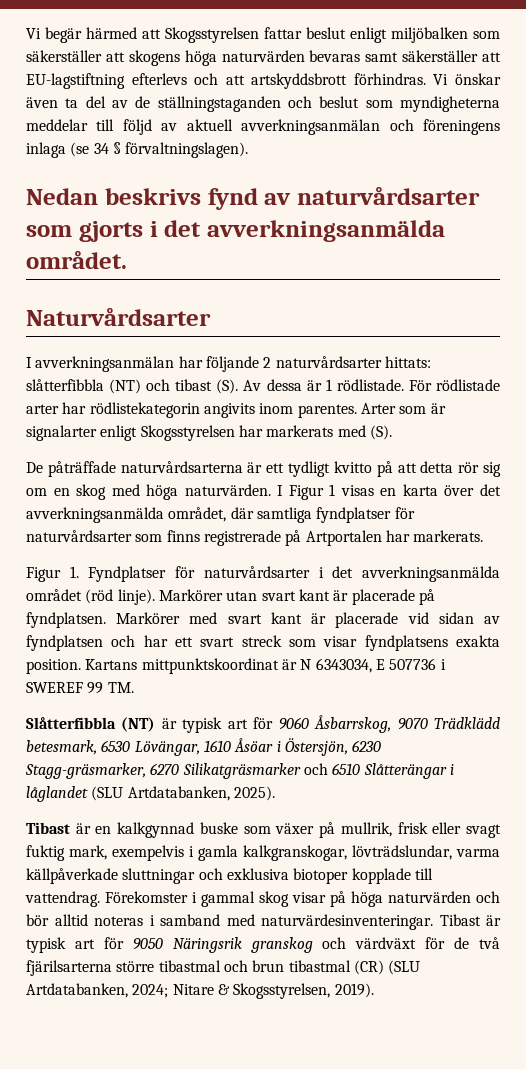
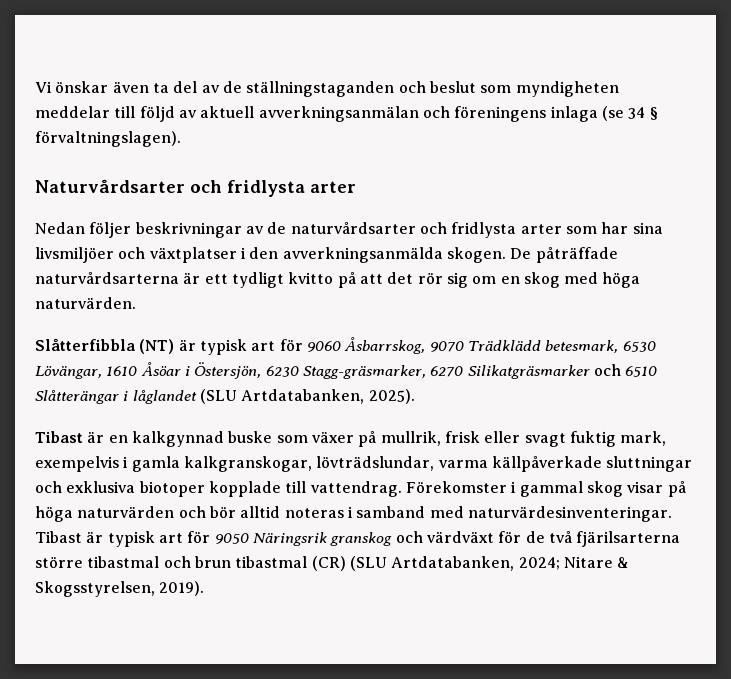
[26,27,500,43] [26,50,501,66] [26,73,449,89] Vi begär härmed att Skogsstyrelsen fattar beslut enligt miljöbalken som säkerställer att skogens höga naturvärden bevaras samt säkerställer att EU-lagstiftning efterlevs och att artskyddsbrott förhindras. Vi -> [35,81,52,93] Vi
[399,96,500,112] myndigheterna -> [515,81,619,97] myndigheten
[26,186,480,210] [26,220,445,242] [26,250,127,269] [26,307,211,326] [26,356,431,372] [26,379,500,394] [26,402,446,418] [26,425,392,441] Nedan beskrivs fynd av naturvårdsarter som gjorts i det avverkningsanmälda området. // Naturvårdsarter // I avverkningsanmälan har följande 2 naturvårdsarter hittats: slåtterfibbla (NT) och tibast (S). Av dessa är 1 rödlistade. För rödlistade arter har rödlistekategorin angivits inom parentes. Arter som är signalarter enligt Skogsstyrelsen har markerats med (S). // -> [35,179,356,197] [35,222,663,238] [35,247,506,263] Naturvårdsarter och fridlysta arter // Nedan följer beskrivningar av de naturvårdsarter och fridlysta arter som har sina livsmiljöer och växtplatser i den avverkningsanmälda skogen.
[420,461,454,473] detta -> [387,272,414,284] det
[277,484,502,500] [26,507,415,523] [26,530,484,546] [26,566,501,582] [26,589,435,605] [26,612,501,628] [26,635,500,651] [26,658,446,674] [26,682,134,694] I Figur 1 visas en karta över det avverkningsanmälda området, där samtliga fyndplatser för naturvårdsarter som finns registrerade på Artportalen har markerats. // Figur 1. Fyndplatser för naturvårdsarter i det avverkningsanmälda området (röd linje). Markörer utan svart kant är placerade på fyndplatsen. Markörer med svart kant är placerade vid sidan av fyndplatsen och har ett svart streck som visar fyndplatsens exakta position. Kartans mittpunktskoordinat är N 6343034, E 507736 i SWEREF 99 TM. -> (136, 303) none

